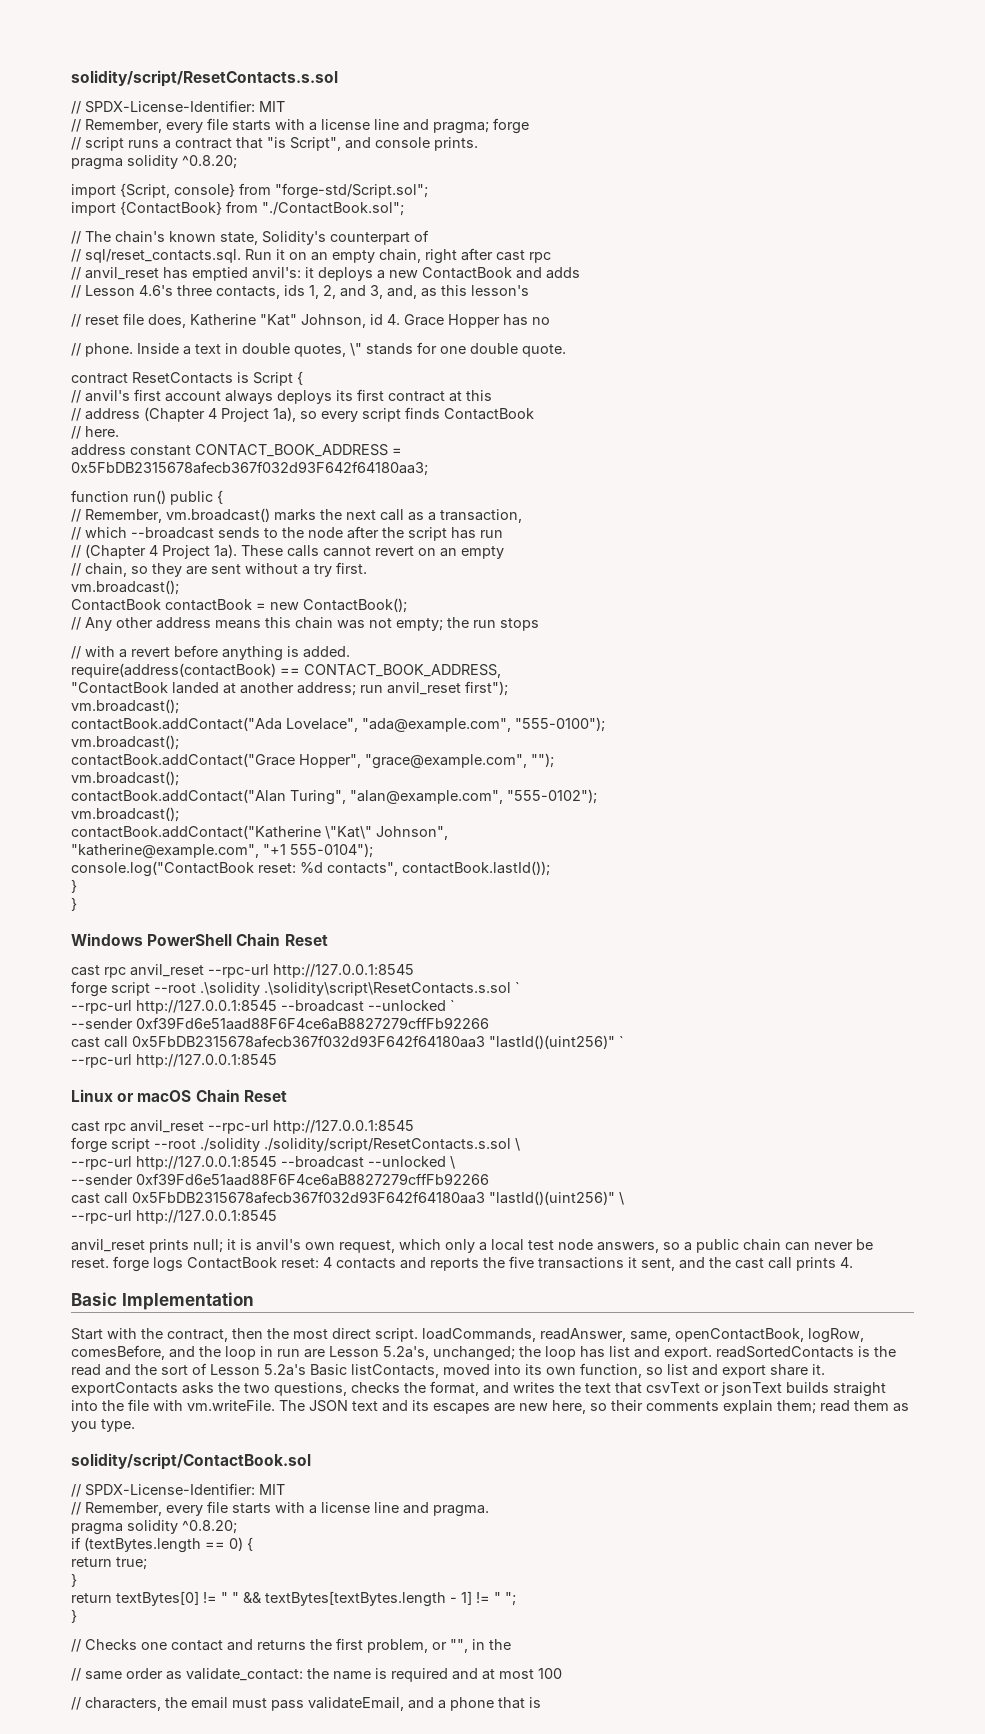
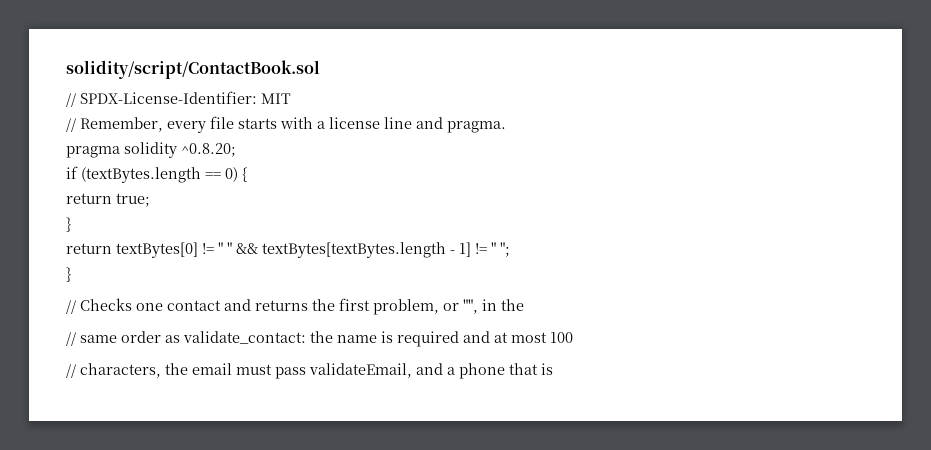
[71,70,338,87] [71,100,285,114] [71,118,529,134] [71,137,478,151] [71,155,237,170] [71,183,428,199] [71,201,404,216] [71,230,429,245] [71,248,551,264] [71,267,580,281] [71,285,529,299] [71,313,550,328] [71,342,566,357] [71,371,303,386] [71,389,492,404] [71,407,534,422] [71,426,119,439] [71,444,402,457] [71,461,428,476] [71,490,223,505] [71,508,522,523] [71,526,503,541] [71,544,504,559] [71,562,367,577] [71,580,179,595] [71,598,407,613] [71,617,539,631] [71,645,350,661] [71,663,501,678] [71,681,508,696] [71,699,179,714] [71,717,605,732] [71,735,179,750] [71,753,554,769] [71,771,179,786] [71,789,597,805] [71,807,179,822] [71,825,448,840] [71,843,373,858] [71,861,550,877] [71,879,77,893] [71,897,77,911] [71,933,328,946] [71,964,414,978] [71,981,520,997] [71,1000,455,1014] [71,1017,489,1030] [71,1035,624,1049] [71,1054,277,1068] [71,1089,287,1102] [71,1120,414,1134] [71,1137,520,1153] [71,1156,455,1170] [71,1173,489,1186] [71,1191,624,1205] [71,1210,277,1224] [71,1239,873,1253] [71,1256,853,1272] [71,1292,254,1310] [71,1328,864,1343] [71,1345,896,1361] [71,1363,825,1378] [71,1381,886,1397] [71,1399,909,1414] [71,1419,135,1432] solidity/script/ResetContacts.s.sol // // SPDX-License-Identifier: MIT // // Remember, every file starts with a license line and pragma; forge // // script runs a contract that "is Script", and console prints. // pragma solidity ^0.8.20; // import {Script, console} from "forge-std/Script.sol"; // import {ContactBook} from "./ContactBook.sol"; // // The chain's known state, Solidity's counterpart of // // sql/reset_contacts.sql. Run it on an empty chain, right after cast rpc // // anvil_reset has emptied anvil's: it deploys a new ContactBook and adds // // Lesson 4.6's three contacts, ids 1, 2, and 3, and, as this lesson's // // reset file does, Katherine "Kat" Johnson, id 4. Grace Hopper has no // // phone. Inside a text in double quotes, \" stands for one double quote. // contract ResetContacts is Script { // // anvil's first account always deploys its first contract at this // // address (Chapter 4 Project 1a), so every script finds ContactBook // // here. // address constant CONTACT_BOOK_ADDRESS = // 0x5FbDB2315678afecb367f032d93F642f64180aa3; // function run() public { // // Remember, vm.broadcast() marks the next call as a transaction, // // which --broadcast sends to the node after the script has run // // (Chapter 4 Project 1a). These calls cannot revert on an empty // // chain, so they are sent without a try first. // vm.broadcast(); // ContactBook contactBook = new ContactBook(); // // Any other address means this chain was not empty; the run stops // // with a revert before anything is added. // require(address(contactBook) == CONTACT_BOOK_ADDRESS, // "ContactBook landed at another address; run anvil_reset first"); // vm.broadcast(); // contactBook.addContact("Ada Lovelace", "ada@example.com", "555-0100"); // vm.broadcast(); // contactBook.addContact("Grace Hopper", "grace@example.com", ""); // vm.broadcast(); // contactBook.addContact("Alan Turing", "alan@example.com", "555-0102"); // vm.broadcast(); // contactBook.addContact("Katherine \"Kat\" Johnson", // "katherine@example.com", "+1 555-0104"); // console.log("ContactBook reset: %d contacts", contactBook.lastId()); // } // } // Windows PowerShell Chain Reset // cast rpc anvil_reset --rpc-url http://127.0.0.1:8545 // forge script --root .\solidity .\solidity\script\ResetContacts.s.sol ` // --rpc-url http://127.0.0.1:8545 --broadcast --unlocked ` // --sender 0xf39Fd6e51aad88F6F4ce6aB8827279cffFb92266 // cast call 0x5FbDB2315678afecb367f032d93F642f64180aa3 "lastId()(uint256)" ` // --rpc-url http://127.0.0.1:8545 // Linux or macOS Chain Reset // cast rpc anvil_reset --rpc-url http://127.0.0.1:8545 // forge script --root ./solidity ./solidity/script/ResetContacts.s.sol \ // --rpc-url http://127.0.0.1:8545 --broadcast --unlocked \ // --sender 0xf39Fd6e51aad88F6F4ce6aB8827279cffFb92266 // cast call 0x5FbDB2315678afecb367f032d93F642f64180aa3 "lastId()(uint256)" \ // --rpc-url http://127.0.0.1:8545 // anvil_reset prints null; it is anvil's own request, which only a local test node answers, so a public chain can never be reset. forge logs ContactBook reset: 4 contacts and reports the five transactions it sent, and the cast call prints 4. // Basic Implementation // Start with the contract, then the most direct script. loadCommands, readAnswer, same, openContactBook, logRow, comesBefore, and the loop in run are Lesson 5.2a's, unchanged; the loop has list and export. readSortedContacts is the read and the sort of Lesson 5.2a's Basic listContacts, moved into its own function, so list and export share it. exportContacts asks the two questions, checks the format, and writes the text that csvText or jsonText builds straight into the file with vm.writeFile. The JSON text and its escapes are new here, so their comments explain them; read them as you type. // -> (66, 69) none

